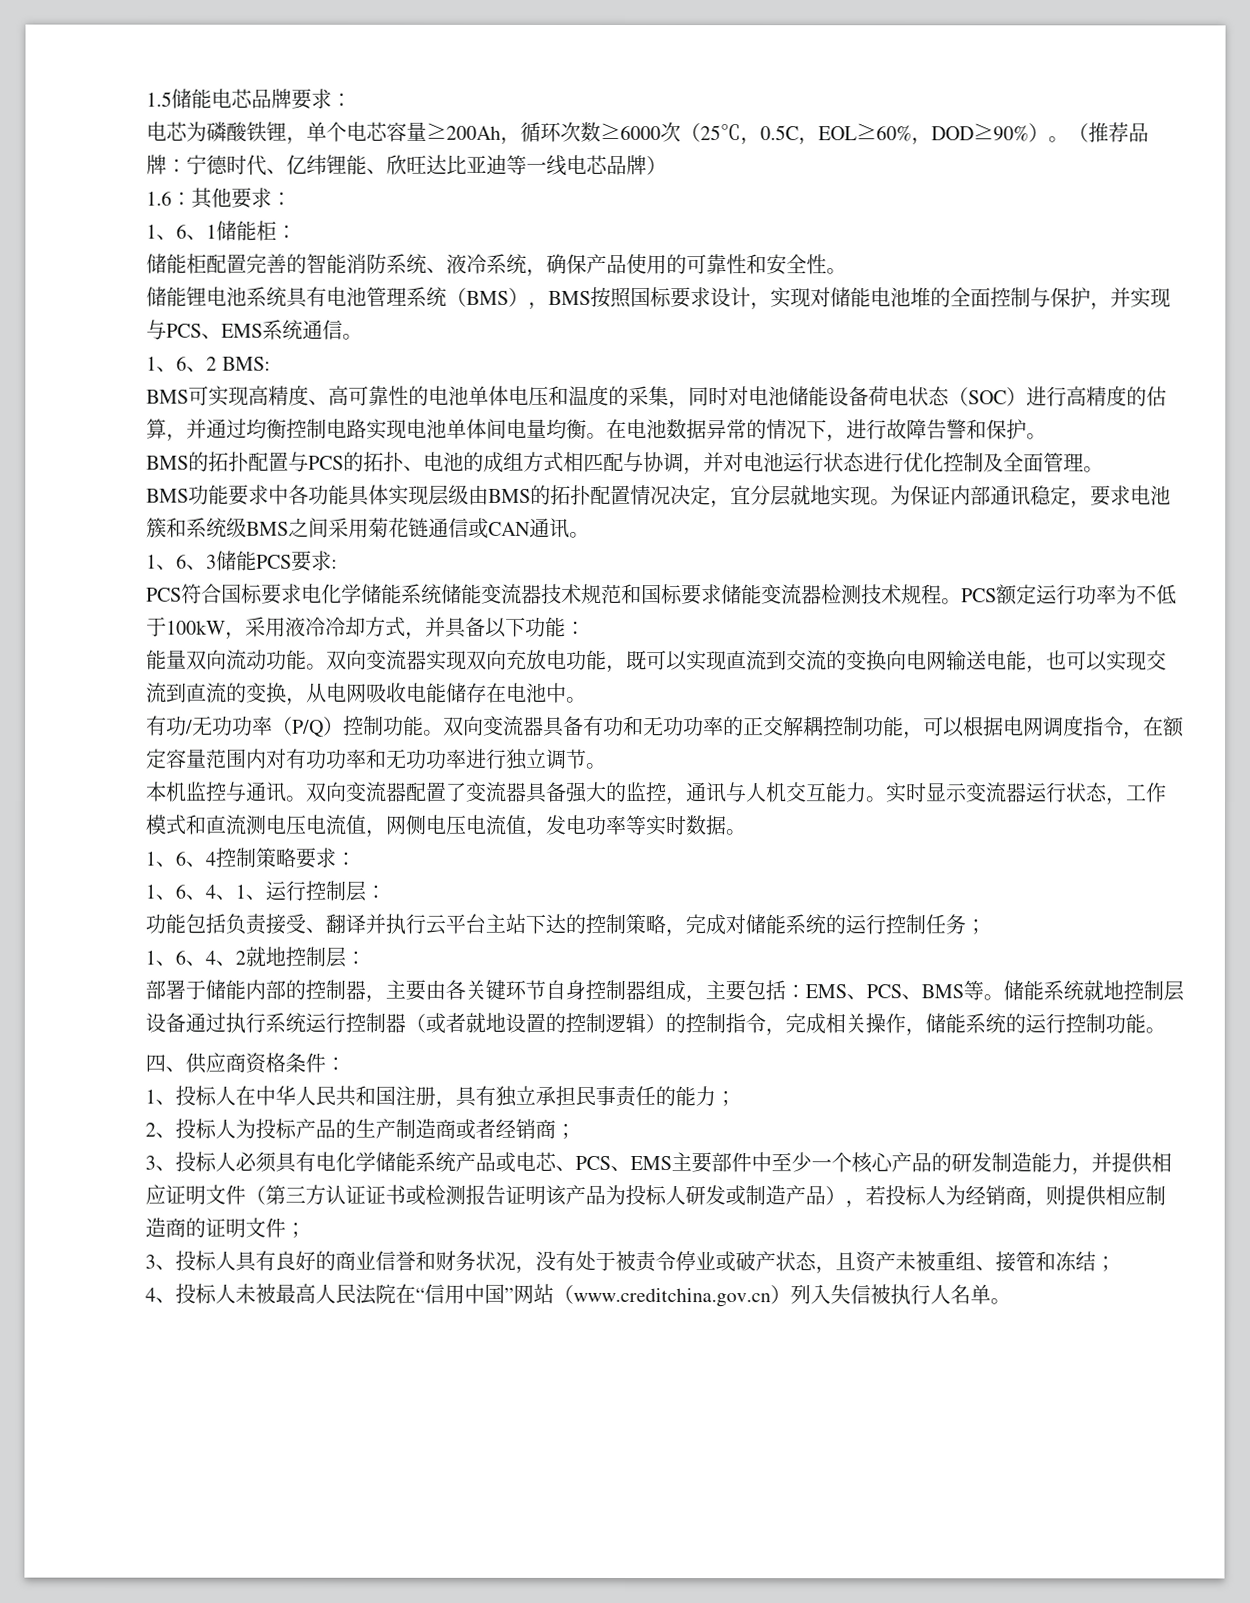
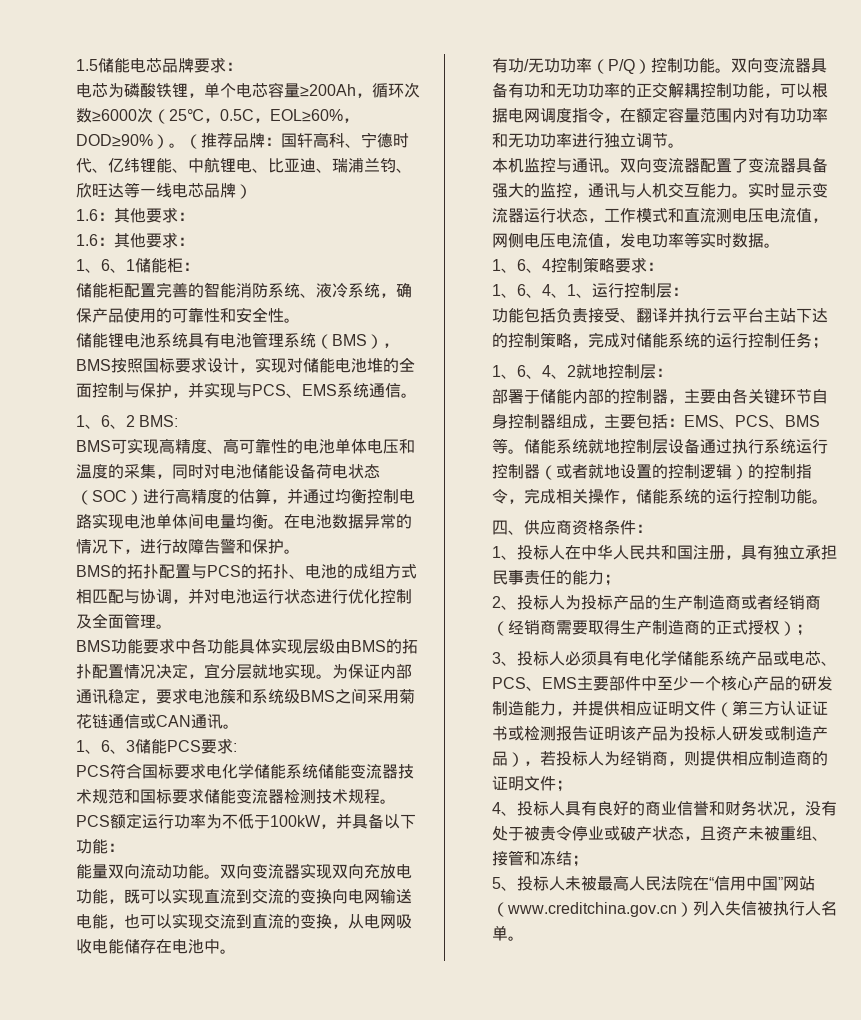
(188, 165) none -> [280,132,361,148] 国轩高科、
[386,154,508,175] 欣旺达比亚迪 -> [187,157,412,173] [75,183,124,198] 中航锂电、比亚迪、瑞浦兰钧、欣旺达
(293, 198) none -> [75,232,194,248] // 1.6：其他要求：
[245,616,427,640] 采用液冷冷却方式， -> (336, 826) none
(557, 1128) none -> [491,620,796,636] （经销商需要取得生产制造商的正式授权）
[145,1254,157,1269] 3 -> [491,802,501,814] 4
[145,1287,157,1302] 4 -> [491,877,501,889] 5

